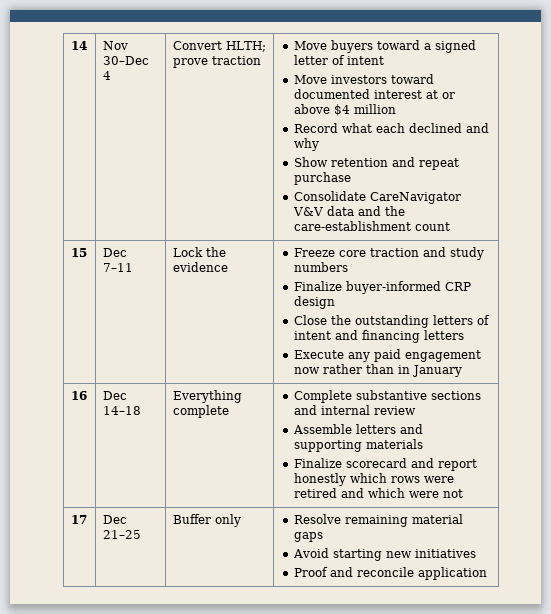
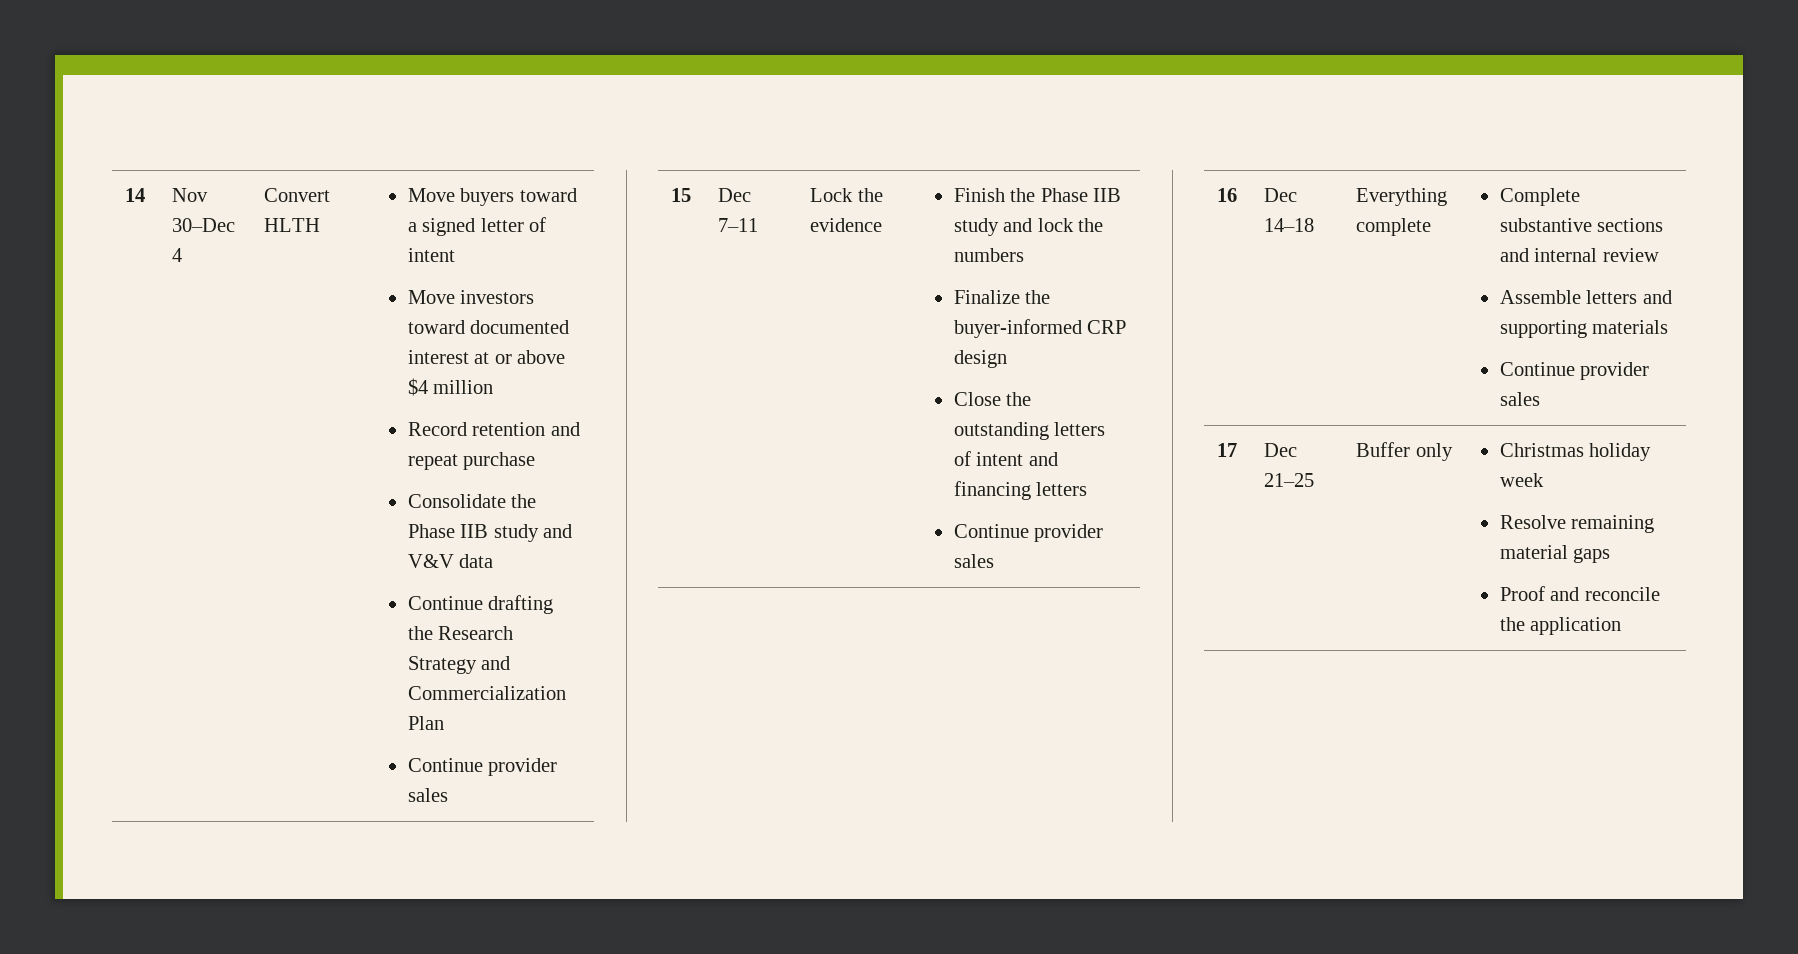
[225,41,266,52] [172,56,261,68] HLTH; prove traction -> [264,218,321,232] HLTH
[341,123,489,133] [293,138,319,151] [293,157,328,167] what each declined and why // Show -> (467, 429) none
[369,192,461,204] [292,206,405,216] [293,221,450,231] CareNavigator V&V data and the care-establishment count -> [511,494,537,508] [407,524,573,542] [407,554,494,568] [407,595,554,614] [407,626,514,640] [407,656,511,674] [407,686,566,700] [407,716,444,730] [407,758,558,776] [407,788,448,802] the Phase IIB study and V&V data // Continue drafting the Research Strategy and Commercialization Plan // Continue provider sales
[293,247,484,260] Freeze core traction and study -> [953,188,1122,202] [953,218,1104,236] Finish the Phase IIB study and lock the
(342, 286) none -> [1025,290,1051,304] the
[293,349,481,362] [293,364,462,377] Execute any paid engagement now rather than in January -> [953,524,1104,542] [953,554,994,568] Continue provider sales
[293,458,477,471] [293,473,454,486] [293,488,463,498] Finalize scorecard and report honestly which rows were retired and which were not -> [1499,362,1650,380] [1499,392,1540,406] Continue provider sales
(241, 520) none -> [1499,443,1652,461] [1499,473,1544,487] Christmas holiday week //
[292,548,476,561] // Avoid starting new initiatives -> (1611, 555) none
(414, 572) none -> [1499,617,1525,631] the

